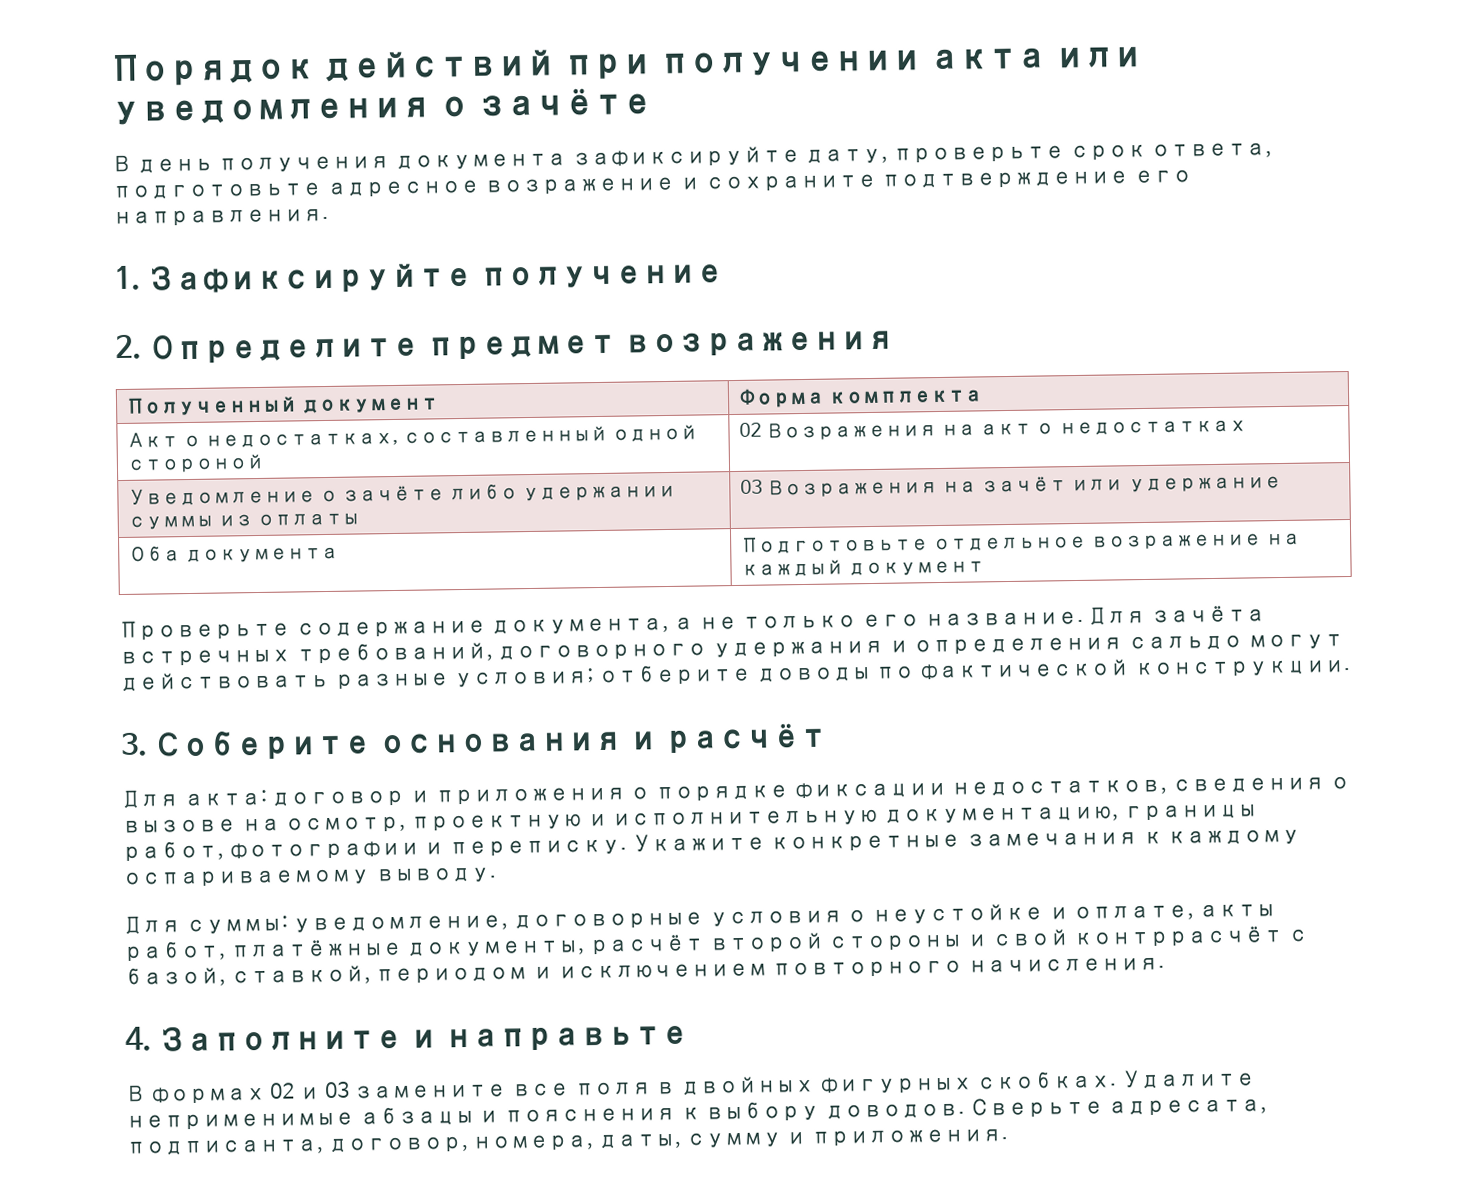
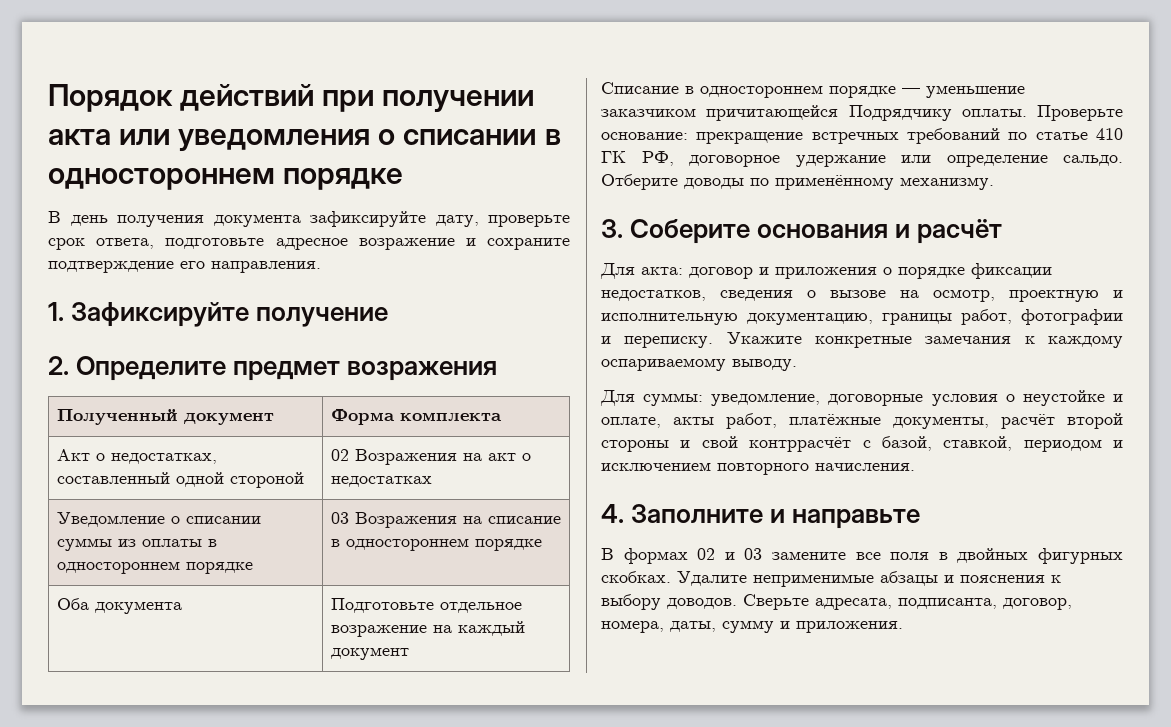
[476,87,652,117] зачёте -> [403,129,561,145] [48,168,404,190] списании в одностороннем порядке
[342,484,677,502] зачёте либо удержании -> [185,516,261,524] списании
(361, 519) none -> [207,539,217,547] [56,561,253,574] в одностороннем порядке
[981,475,1282,493] зачёт или удержание -> [487,516,561,524] [330,538,542,551] списание в одностороннем порядке
[119,605,1267,641] [119,633,1344,667] [119,658,1351,693] Проверьте содержание документа, а не только его название. Для зачёта встречных требований, договорного удержания и определения сальдо могут действовать разные условия; отберите доводы по фактической конструкции. -> [601,82,1025,98] [601,105,1123,121] [601,128,1123,144] [601,151,1123,167] [601,174,994,190] Списание в одностороннем порядке — уменьшение заказчиком причитающейся Подрядчику оплаты. Проверьте основание: прекращение встречных требований по статье 410 ГК РФ, договорное удержание или определение сальдо. Отберите доводы по применённому механизму.

